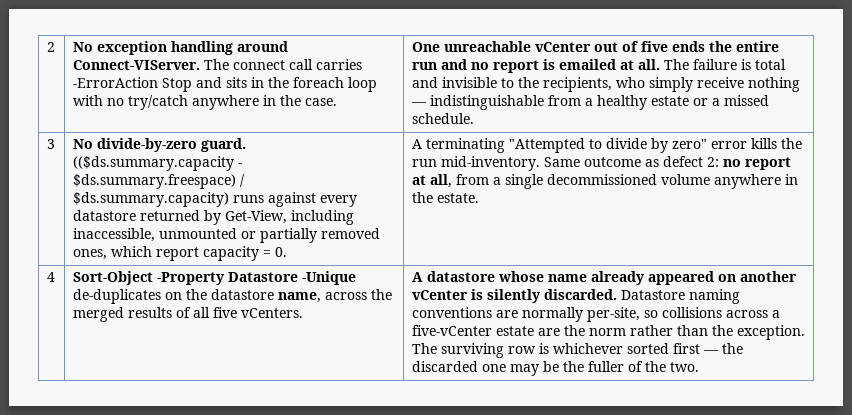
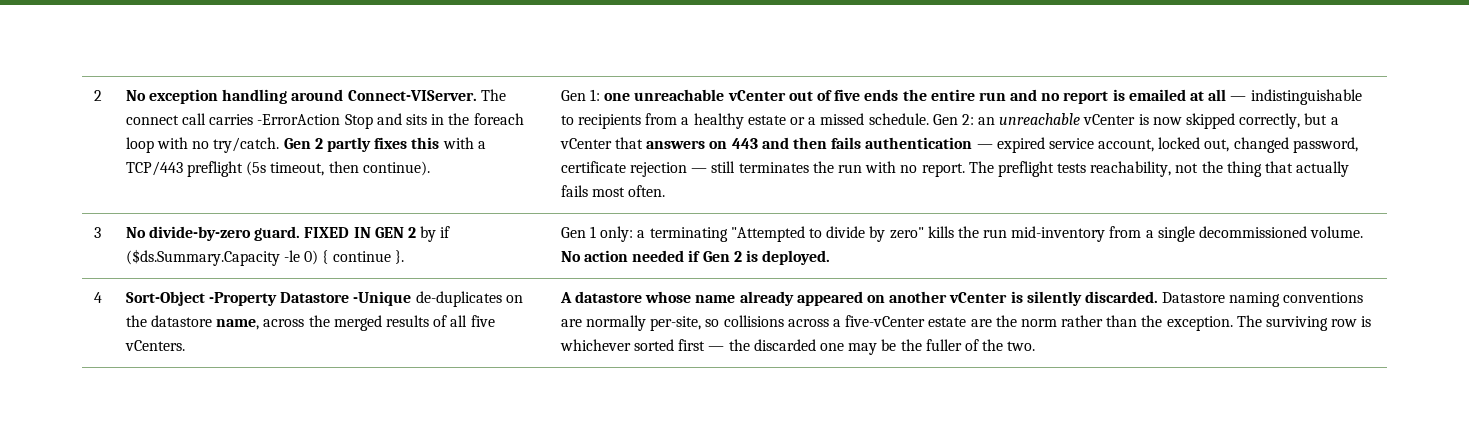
[127,95,337,110] [411,42,440,52] try/catch anywhere in the case. | One -> [213,137,486,153] [125,161,430,177] [560,89,631,101] try/catch. Gen 2 partly fixes this with a TCP/443 preflight (5s timeout, then continue). | Gen 1: one
[637,59,786,70] [411,77,800,92] [410,95,544,110] all. The failure is total and invisible to the recipients, who simply receive nothing — indistinguishable -> [1208,89,1362,105] [560,114,642,129] all — indistinguishable to recipients
[46,139,55,149] [72,138,246,152] [72,156,242,171] [72,174,245,189] [72,192,357,207] [72,210,354,225] [72,228,380,243] [72,246,287,261] [411,139,422,149] // 3 | No divide-by-zero guard. (($ds.summary.capacity - $ds.summary.freespace) / $ds.summary.capacity) runs against every datastore returned by Get-View, including inaccessible, unmounted or partially removed ones, which report capacity = 0. | A -> [932,113,1339,129] [559,137,1358,153] [560,161,1350,177] [560,185,666,197] [93,227,101,238] [125,226,451,242] [125,249,404,266] [560,226,646,242] Gen 2: an unreachable vCenter is now skipped correctly, but a vCenter that answers on 443 and then fails authentication — expired service account, locked out, changed password, certificate rejection — still terminates the run with no report. The preflight tests reachability, not the thing that actually fails most often. // 3 | No divide-by-zero guard. FIXED IN GEN 2 by if ($ds.Summary.Capacity -le 0) { continue }. | Gen 1 only: a
[710,141,747,149] error -> (924, 233) none
[440,156,791,171] [411,174,798,189] [411,192,479,203] mid-inventory. Same outcome as defect 2: no report at all, from a single decommissioned volume anywhere in the estate. -> [1011,226,1364,242] [560,250,831,265] mid-inventory from a single decommissioned volume. No action needed if Gen 2 is deployed.

